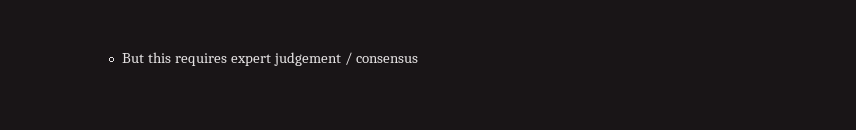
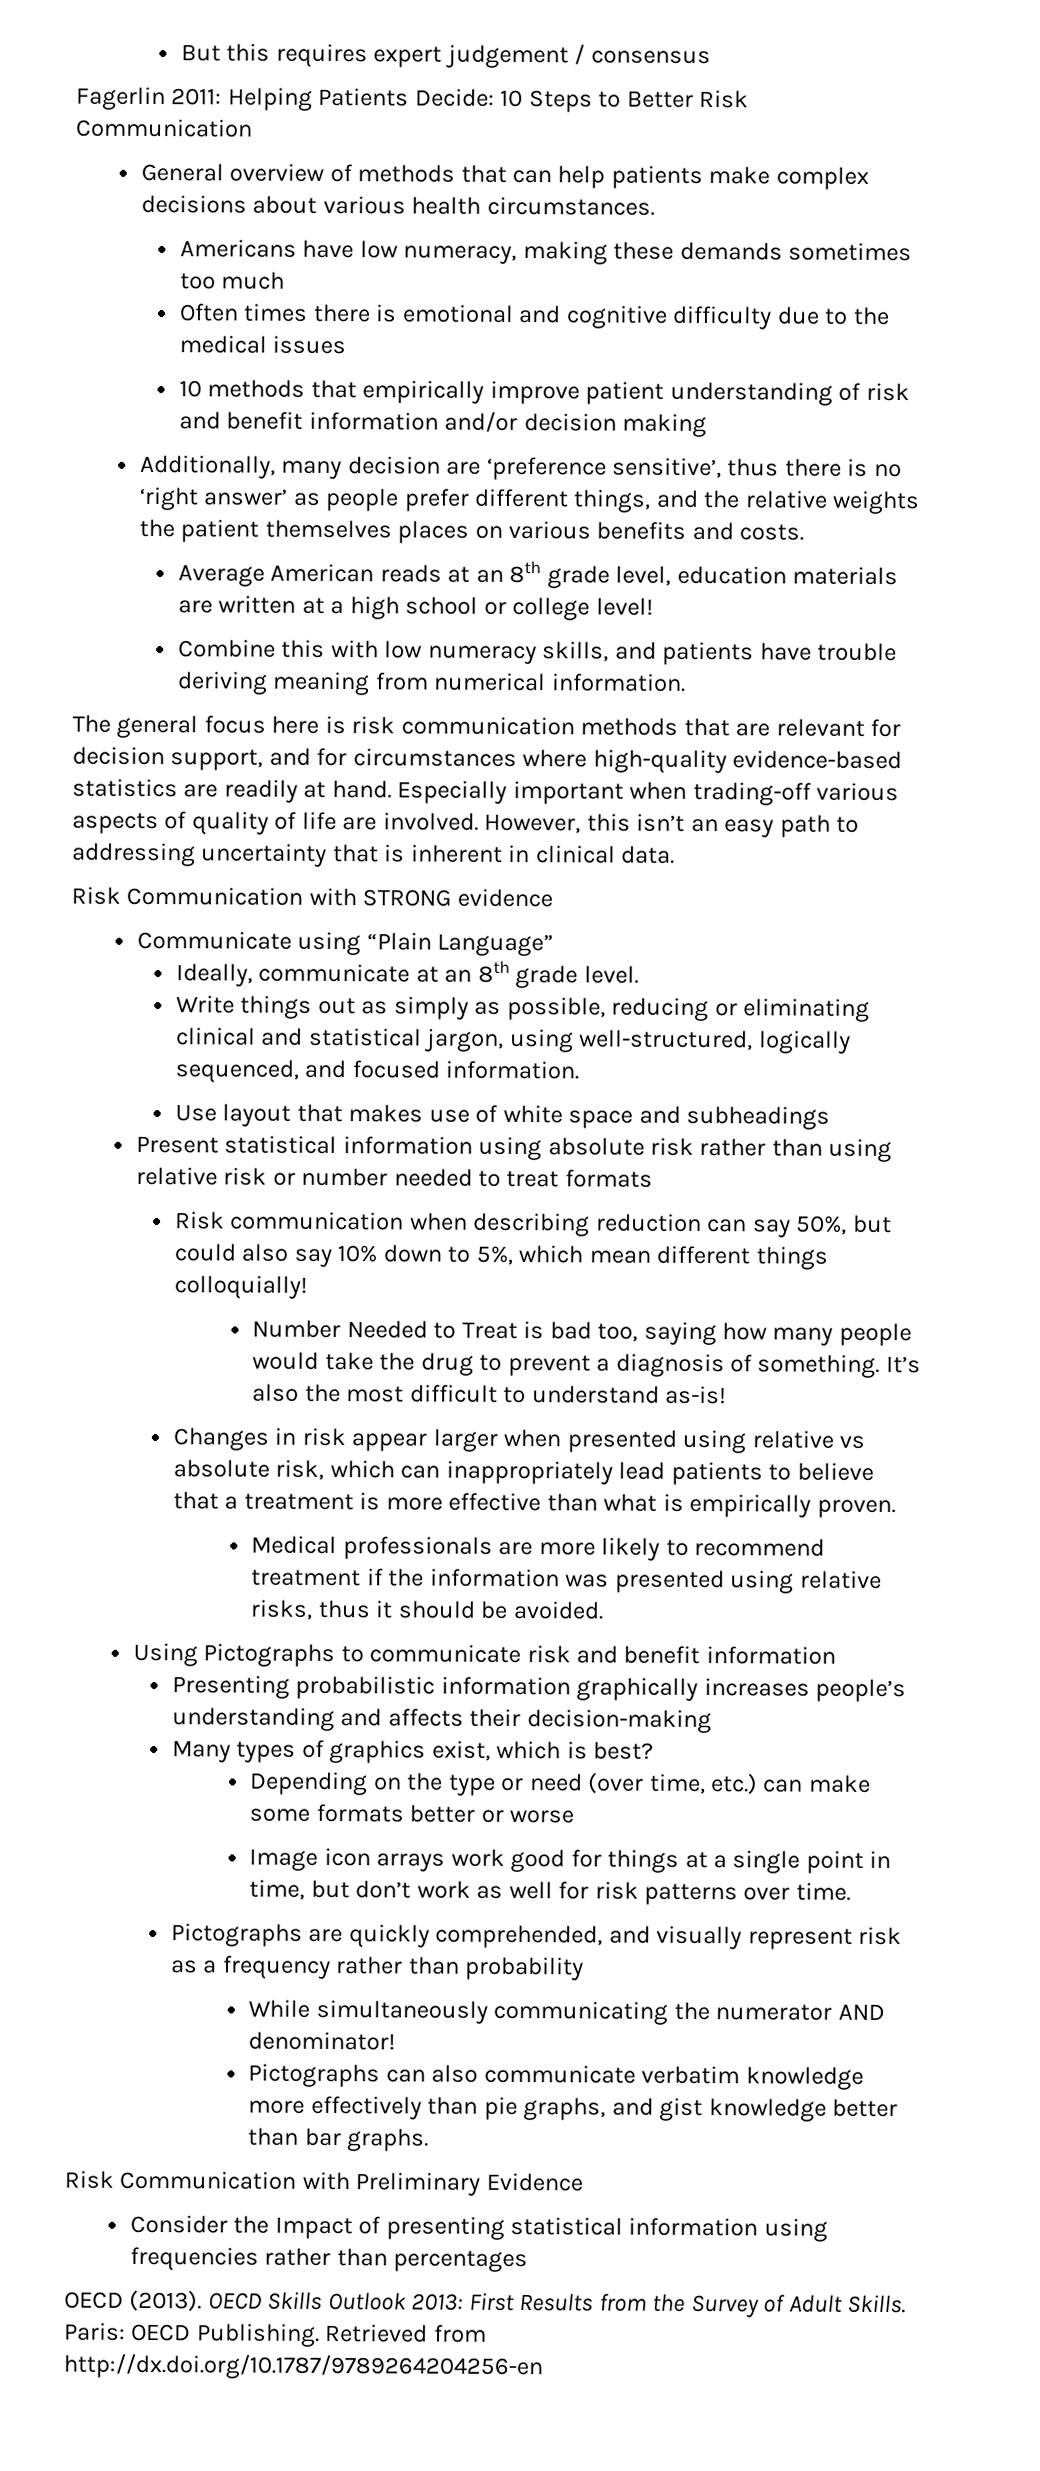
(418, 59) none -> [76,86,750,113] [75,118,253,138] [140,162,869,190] [140,194,655,216] [179,239,913,265] [179,271,286,290] [178,303,890,330] [178,335,347,355] [178,379,910,406] [178,411,708,438] [139,454,902,481] [138,486,921,515] [138,518,805,544] [177,560,899,589] [177,595,654,621] [177,639,898,666] [176,671,686,696] [72,714,902,739] [72,746,903,774] [72,778,900,806] [72,811,860,838] [71,842,676,867] [71,886,553,908] [136,930,555,957] [175,960,639,989] [175,995,871,1022] [175,1027,851,1054] [174,1059,580,1083] [174,1103,831,1130] [135,1135,893,1163] [135,1166,653,1188] [174,1211,892,1238] [173,1243,828,1270] [173,1275,308,1299] [252,1319,912,1347] [252,1351,921,1378] [252,1383,728,1405] [172,1427,866,1454] [172,1459,874,1486] [172,1491,896,1519] [251,1535,826,1561] [251,1568,882,1594] [250,1599,604,1620] [132,1642,836,1668] [171,1675,907,1703] [171,1707,712,1734] [171,1739,655,1764] [249,1771,871,1796] [249,1803,575,1824] [249,1847,892,1874] [249,1879,851,1906] [170,1923,903,1950] [170,1955,585,1981] [248,1999,885,2025] [248,2031,397,2051] [248,2063,864,2090] [248,2095,898,2122] [248,2127,430,2152] [64,2170,583,2196] [129,2214,828,2242] [129,2246,529,2273] [64,2289,907,2318] [64,2322,487,2347] [63,2353,543,2381] // Fagerlin 2011: Helping Patients Decide: 10 Steps to Better Risk Communication // General overview of methods that can help patients make complex decisions about various health circumstances. // Americans have low numeracy, making these demands sometimes too much // Often times there is emotional and cognitive difficulty due to the medical issues // 10 methods that empirically improve patient understanding of risk and benefit information and/or decision making // Additionally, many decision are ‘preference sensitive’, thus there is no ‘right answer’ as people prefer different things, and the relative weights the patient themselves places on various benefits and costs. // Average American reads at an 8th grade level, education materials are written at a high school or college level! // Combine this with low numeracy skills, and patients have trouble deriving meaning from numerical information. // The general focus here is risk communication methods that are relevant for decision support, and for circumstances where high-quality evidence-based statistics are readily at hand. Especially important when trading-off various aspects of quality of life are involved. However, this isn’t an easy path to addressing uncertainty that is inherent in clinical data. // Risk Communication with STRONG evidence // Communicate using “Plain Language” // Ideally, communicate at an 8th grade level. // Write things out as simply as possible, reducing or eliminating clinical and statistical jargon, using well-structured, logically sequenced, and focused information. // Use layout that makes use of white space and subheadings // Present statistical information using absolute risk rather than using relative risk or number needed to treat formats // Risk communication when describing reduction can say 50%, but could also say 10% down to 5%, which mean different things colloquially! // Number Needed to Treat is bad too, saying how many people would take the drug to prevent a diagnosis of something. It’s also the most difficult to understand as-is! // Changes in risk appear larger when presented using relative vs absolute risk, which can inappropriately lead patients to believe that a treatment is more effective than what is empirically proven. // Medical professionals are more likely to recommend treatment if the information was presented using relative risks, thus it should be avoided. // Using Pictographs to communicate risk and benefit information // Presenting probabilistic information graphically increases people’s understanding and affects their decision-making // Many types of graphics exist, which is best? // Depending on the type or need (over time, etc.) can make some formats better or worse // Image icon arrays work good for things at a single point in time, but don’t work as well for risk patterns over time. // Pictographs are quickly comprehended, and visually represent risk as a frequency rather than probability // While simultaneously communicating the numerator AND denominator! // Pictographs can also communicate verbatim knowledge more effectively than pie graphs, and gist knowledge better than bar graphs. // Risk Communication with Preliminary Evidence // Consider the Impact of presenting statistical information using frequencies rather than percentages // OECD (2013). OECD Skills Outlook 2013: First Results from the Survey of Adult Skills. Paris: OECD Publishing. Retrieved from http://dx.doi.org/10.1787/9789264204256-en

